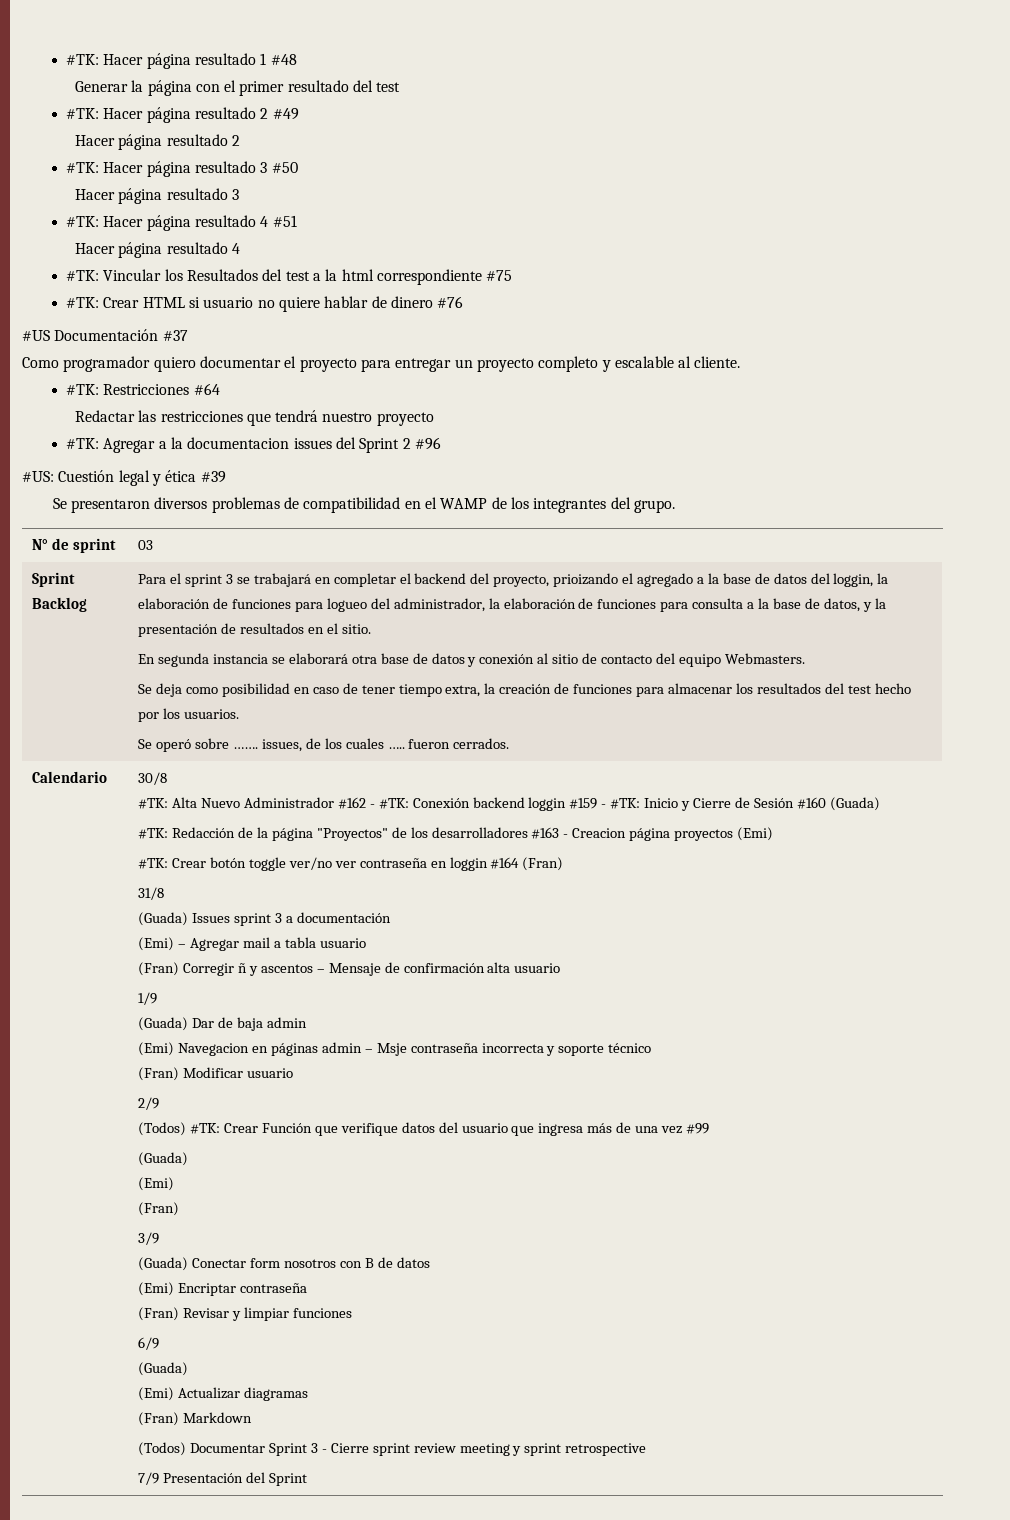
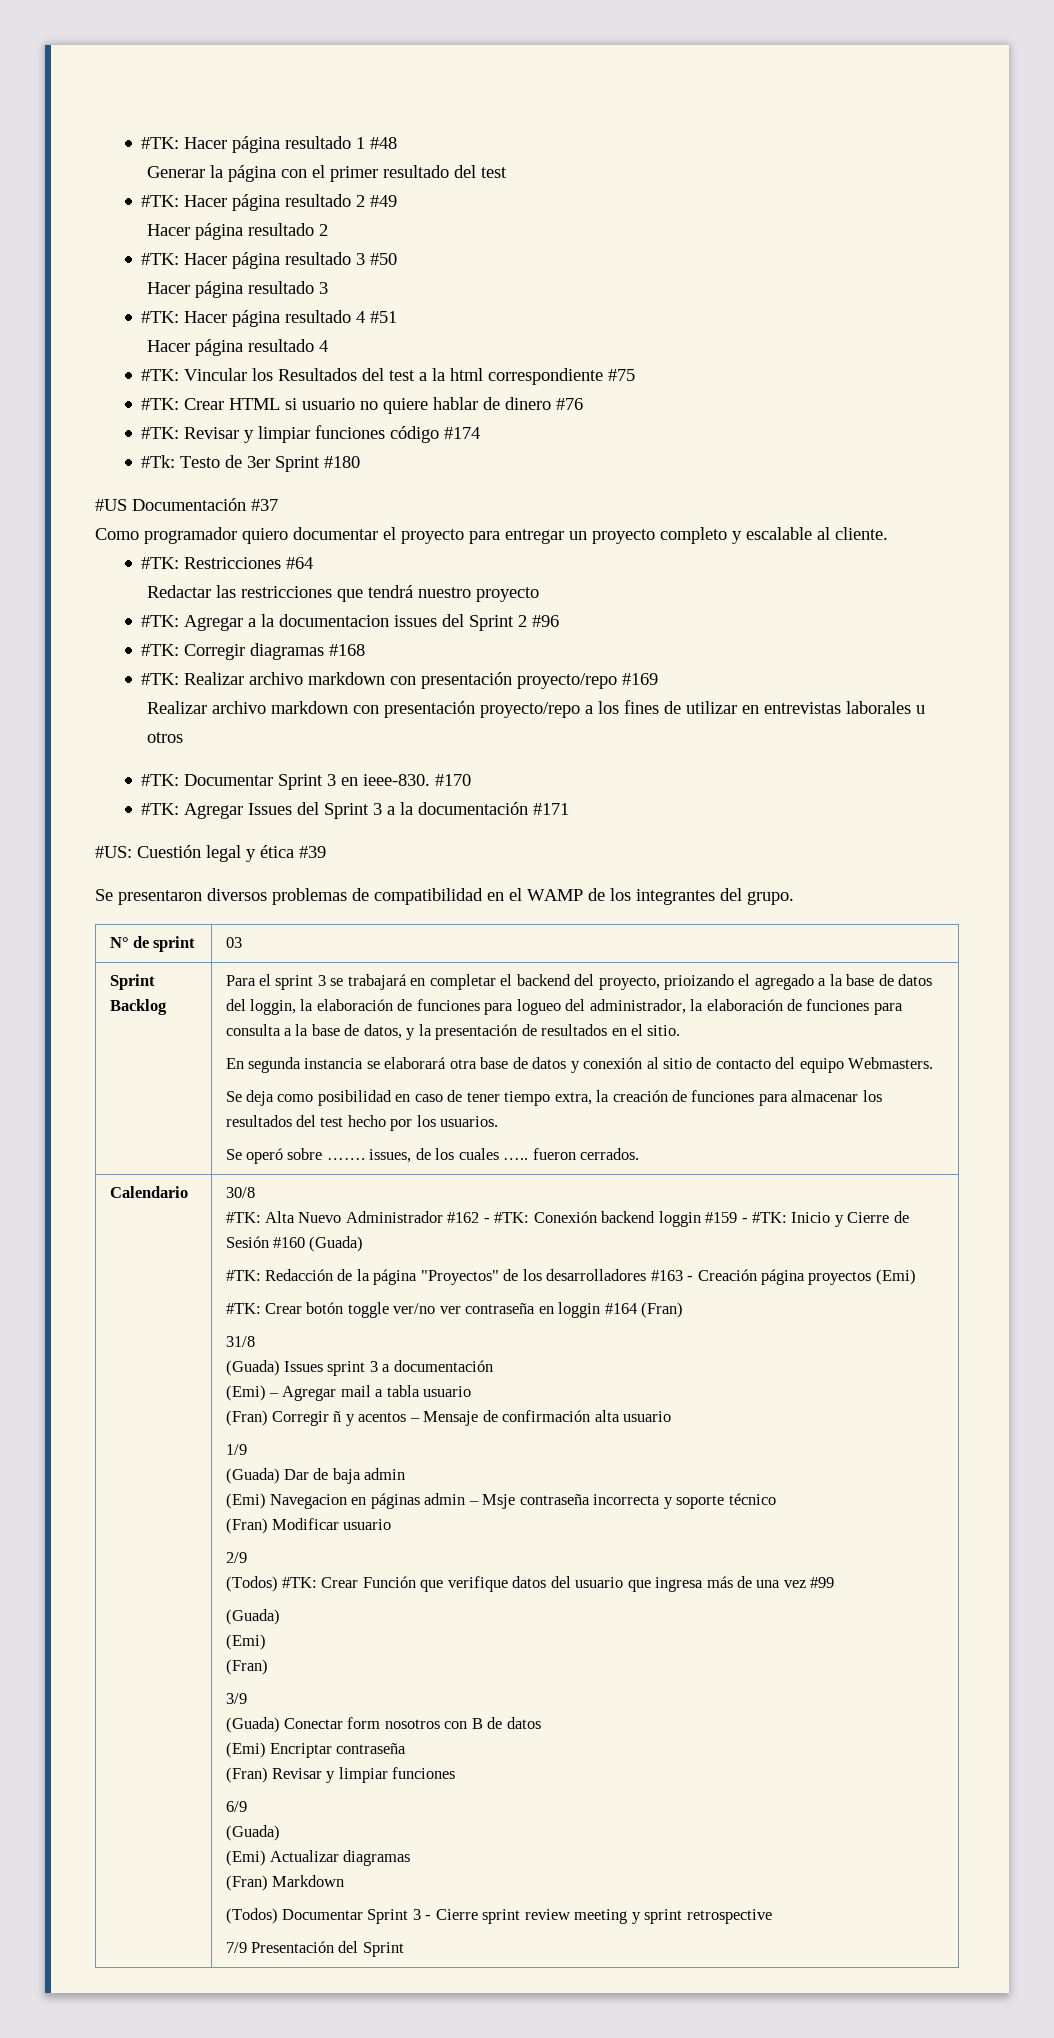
(464, 302) none -> [141,425,481,443] [141,455,361,472] // #TK: Revisar y limpiar funciones código #174 // #Tk: Testo de 3er Sprint #180
(441, 443) none -> [141,643,366,660] [141,672,659,689] [147,700,926,718] [147,732,184,743] [141,774,472,790] [141,802,570,819] // #TK: Corregir diagramas #168 // #TK: Realizar archivo markdown con presentación proyecto/repo #169 // Realizar archivo markdown con presentación proyecto/repo a los fines de utilizar en entrevistas laborales u otros // #TK: Documentar Sprint 3 en ieee-830. #170 // #TK: Agregar Issues del Sprint 3 a la documentación #171
[572,828,627,838] Creacion -> [697,1269,757,1281] Creación
[260,964,313,973] ascentos -> [358,1412,407,1422] acentos

